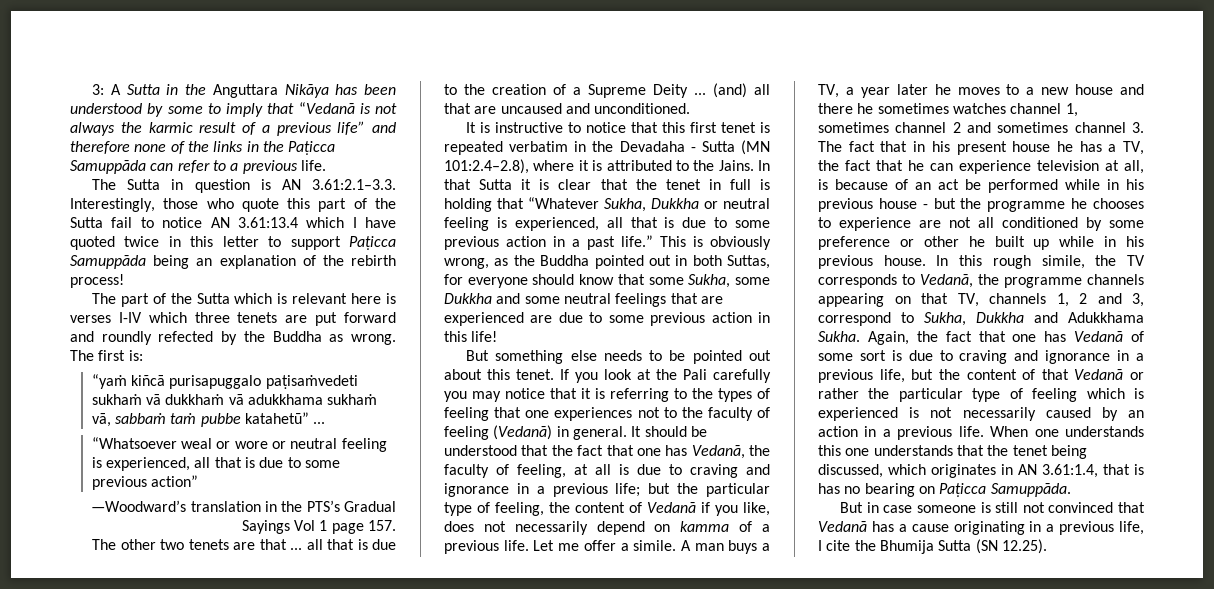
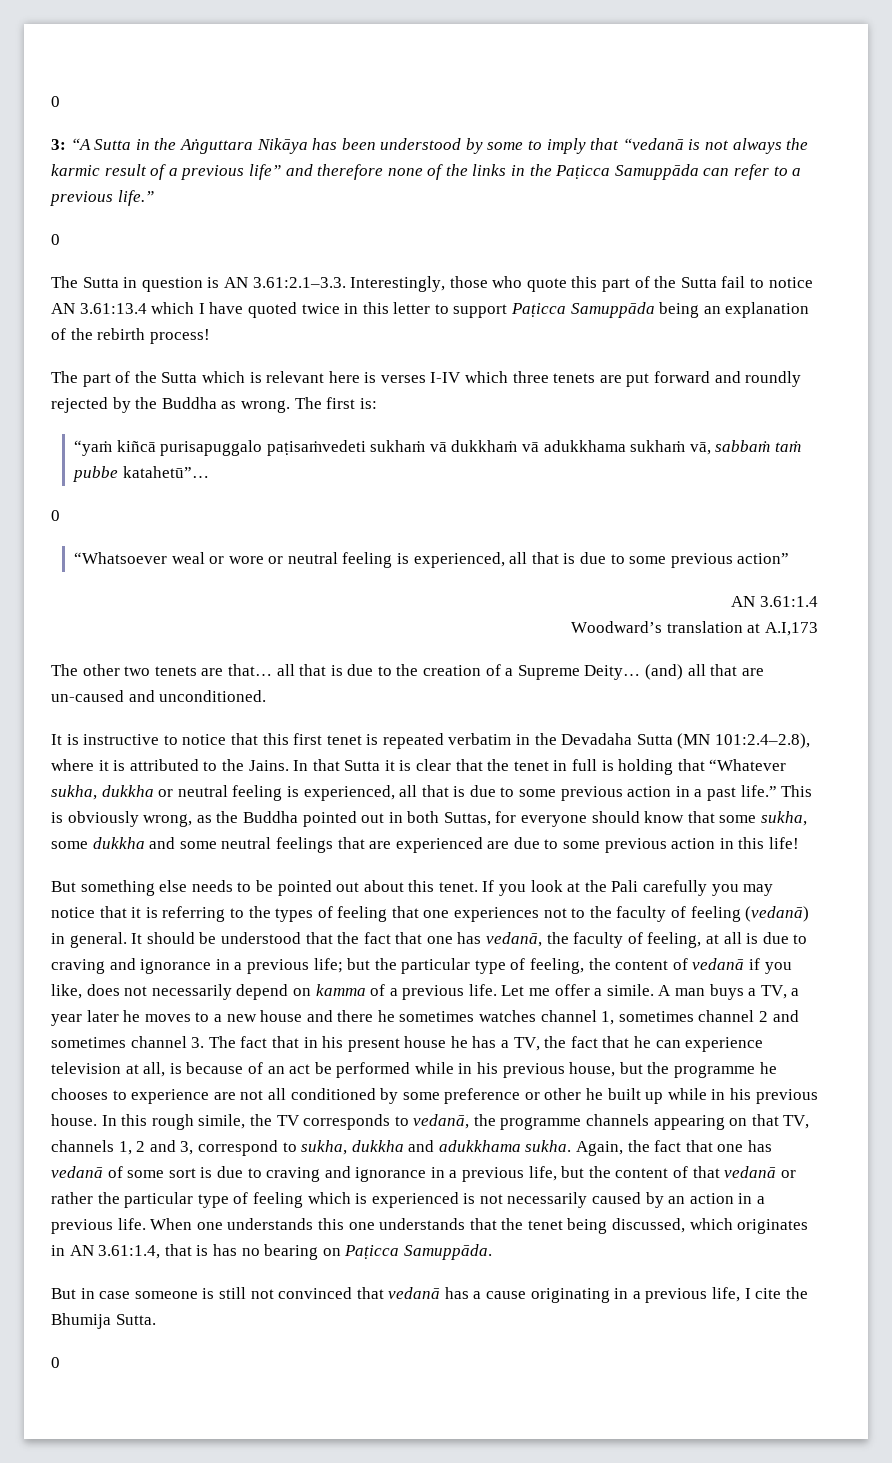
[92,84,121,95] 3: A -> [51,96,60,107] [51,138,91,150] 0 // 3: “A
[212,84,278,98] Anguttara -> [179,139,253,154] Aṅguttara
[298,102,355,114] “Vedanā -> [622,138,684,150] “vedanā
[300,160,326,171] life. -> [117,190,154,206] [51,234,60,245] life.” // 0
[158,331,214,342] refected -> [51,397,108,413] rejected
[245,412,326,424] katahetū” ... -> [122,466,209,478] [51,510,60,521] katahetū”… // 0
[91,500,396,512] [241,520,396,534] —Woodward’s translation in the PTS’s Gradual Sayings Vol 1 page 157. -> [731,596,818,607] [571,621,819,636] AN 3.61:1.4 // Woodward’s translation at A.I,173
[259,539,303,550] that ... -> [227,664,272,676] that…
[653,84,706,98] Deity ... -> [584,665,641,680] Deity…
[500,103,562,114] uncaused -> [51,690,124,702] un-caused
[690,147,696,152] - -> (633, 739) none
[604,198,699,212] Sukha, Dukkha -> [51,785,154,800] sukha, dukkha
[688,274,770,288] [444,293,492,304] Sukha, some Dukkha -> [761,811,808,826] [51,837,145,849] sukha, some dukkha
[493,425,553,440] (Vedanā) -> [745,906,810,922] (vedanā)
[691,445,745,459] Vedanā, -> [486,932,543,947] vedanā,
[647,502,696,513] Vedanā -> [692,958,745,970] vedanā
[878,198,928,209] house - -> [569,1062,616,1077] house,
[920,274,973,288] Vedanā, -> [413,1114,470,1129] vedanā,
[924,312,1144,326] [818,331,860,342] Sukha, Dukkha and Adukkhama Sukha. -> [301,1140,572,1155] sukha, dukkha and adukkhama sukha.
[1074,331,1124,342] Vedanā -> [51,1166,103,1178] vedanā
[1074,369,1124,380] Vedanā -> [724,1166,777,1178] vedanā
[818,521,867,532] Vedanā -> [388,1287,441,1299] vedanā
[938,539,1047,554] Sutta (SN 12.25). -> [115,1314,156,1325] [51,1357,60,1368] Sutta. // 0

